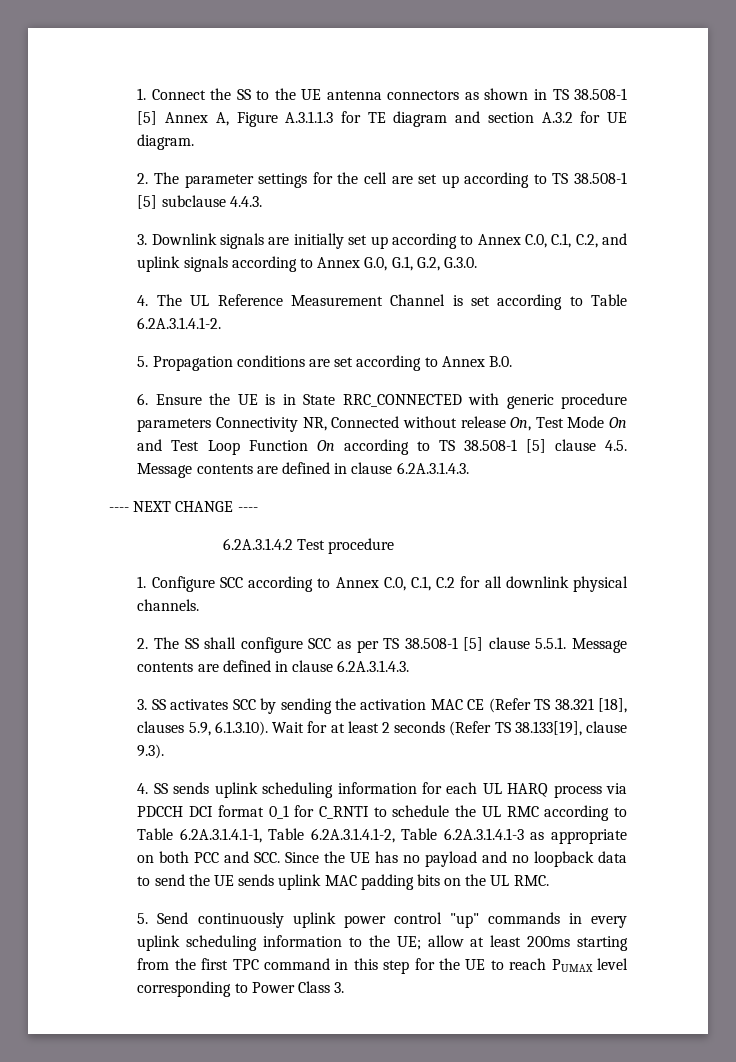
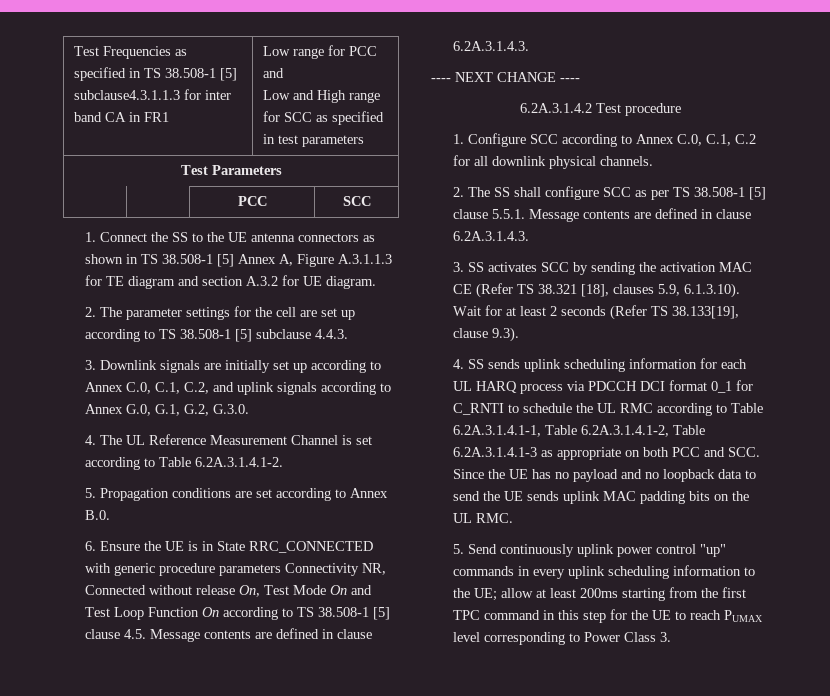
(137, 94) none -> [74,46,188,59] [74,67,238,81] [74,89,232,100] [74,112,170,122] [263,45,378,59] [263,68,285,78] [263,90,381,103] [263,111,385,125] [263,134,365,147] [180,165,282,175] [237,196,267,206] [342,196,371,206] Test Frequencies as specified in TS 38.508-1 [5] subclause4.3.1.1.3 for inter band CA in FR1 | Low range for PCC and // Low and High range for SCC as specified in test parameters // Test Parameters // | | PCC | SCC //

